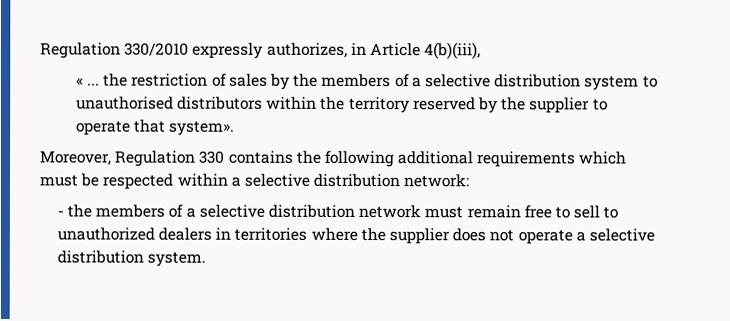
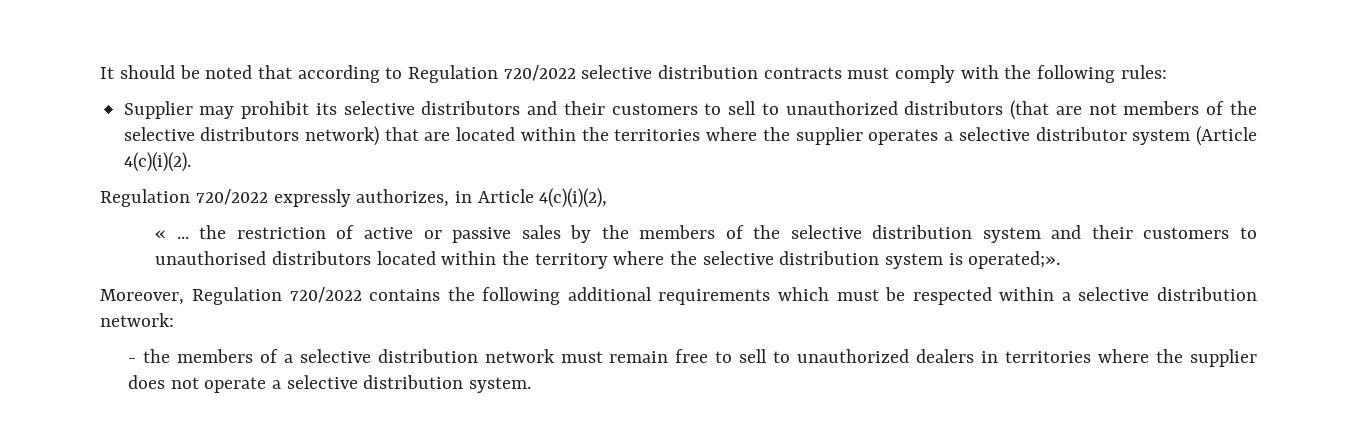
[39,42,190,59] Regulation 330/2010 -> [100,65,1167,83] [123,100,1257,120] [123,126,1257,146] [123,152,191,172] [100,189,269,207] It should be noted that according to Regulation 720/2022 selective distribution contracts must comply with the following rules: // Supplier may prohibit its selective distributors and their customers to sell to unauthorized distributors (that are not members of the selective distributors network) that are located within the territories where the supplier operates a selective distributor system (Article 4(c)(i)(2). // Regulation 720/2022
[424,42,482,60] 4(b)(iii), -> [539,188,608,208] 4(c)(i)(2),
(227, 80) none -> [363,227,512,243] active or passive
[411,74,640,91] a selective distribution system -> [753,225,1230,243] the selective distribution system and their customers
(264, 103) none -> [376,251,436,265] located
[412,97,608,114] [75,119,236,136] reserved by the supplier to operate that system». -> [613,251,1061,269] where the selective distribution system is operated;».
[198,150,226,164] 330 -> [289,287,362,303] 720/2022

